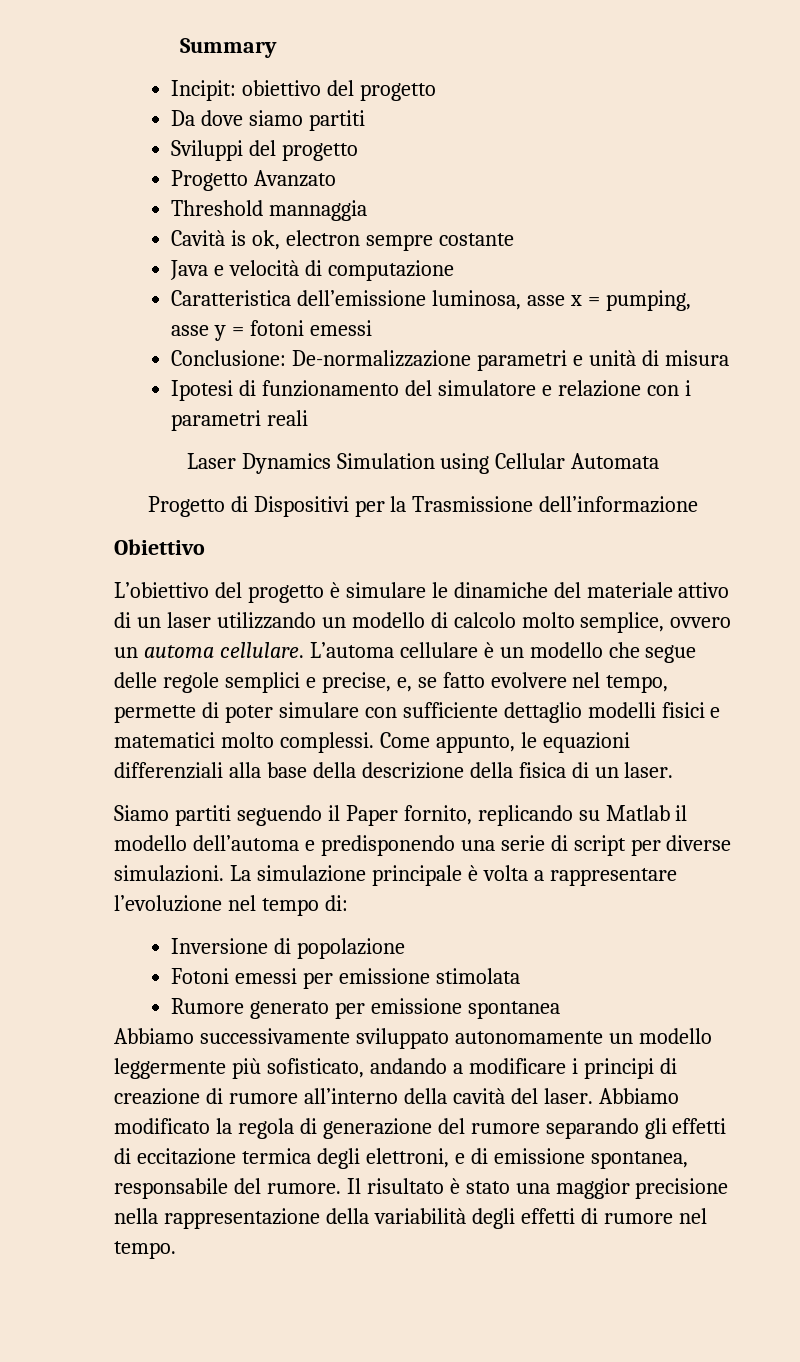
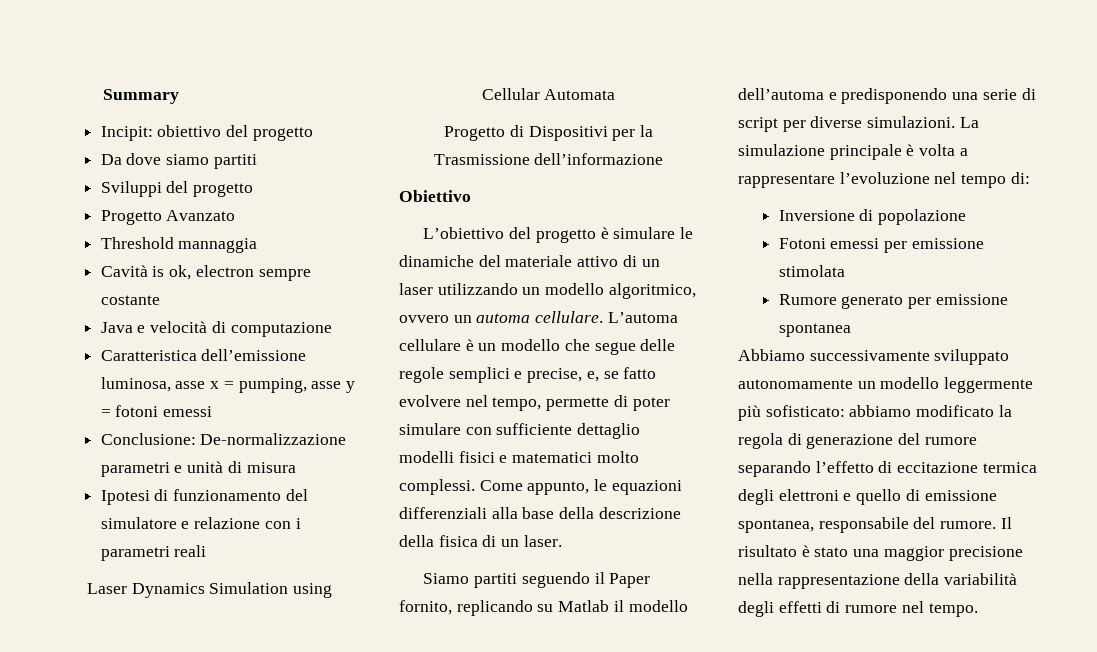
[430,612,665,633] di calcolo molto semplice, -> [608,283,696,299] algoritmico,
[266,1058,677,1079] [114,1088,679,1105] sofisticato, andando a modificare i principi di creazione di rumore all’interno della cavità del laser. Abbiamo -> [765,405,912,417] sofisticato: abbiamo
[644,1118,727,1139] gli effetti -> [815,461,874,473] l’effetto
[365,1148,465,1168] elettroni, e -> [778,489,902,505] elettroni e quello

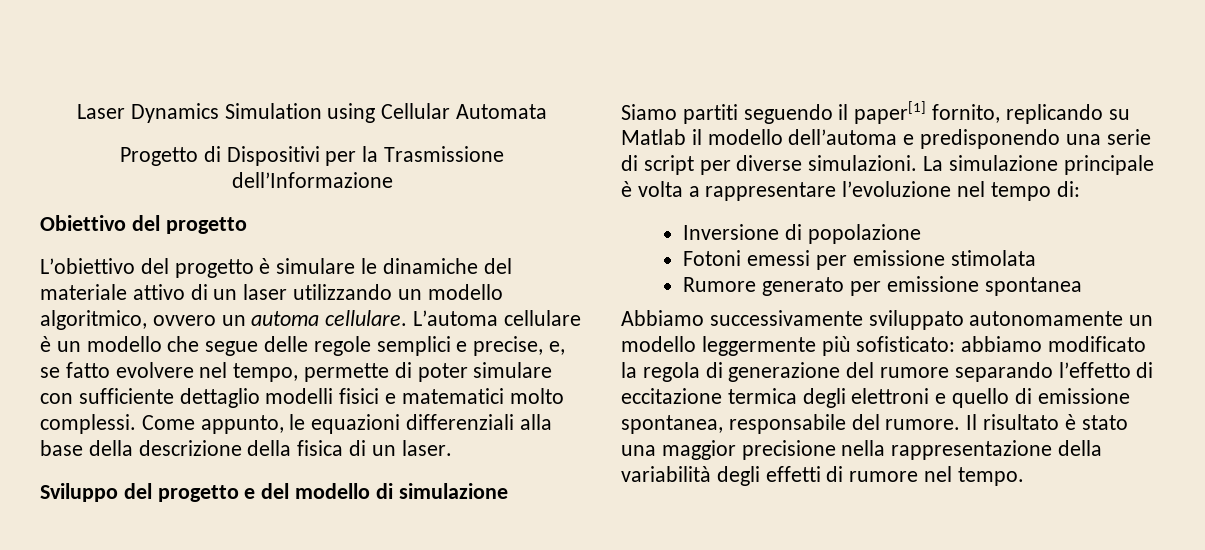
[102,89,179,104] [100,125,313,141] [100,153,257,169] [100,181,254,197] [100,210,236,225] [100,237,258,253] [100,265,311,281] [100,295,160,305] [100,321,332,337] [100,349,307,361] [100,377,355,393] [100,405,213,417] [100,433,347,445] [100,461,296,477] [100,489,308,505] [100,517,301,529] [100,545,207,561] Summary // Incipit: obiettivo del progetto // Da dove siamo partiti // Sviluppi del progetto // Progetto Avanzato // Threshold mannaggia // Cavità is ok, electron sempre costante // Java e velocità di computazione // Caratteristica dell’emissione luminosa, asse x = pumping, asse y = fotoni emessi // Conclusione: De-normalizzazione parametri e unità di misura // Ipotesi di funzionamento del simulatore e relazione con i parametri reali // -> (76, 111) none
[534,153,664,165] dell’informazione -> [231,172,393,188] dell’Informazione
(471, 196) none -> [131,215,247,234] del progetto
(562, 541) none -> [40,483,508,502] // Sviluppo del progetto e del modello di simulazione
[609,573,651,588] Paper -> [854,101,927,124] paper[1]

